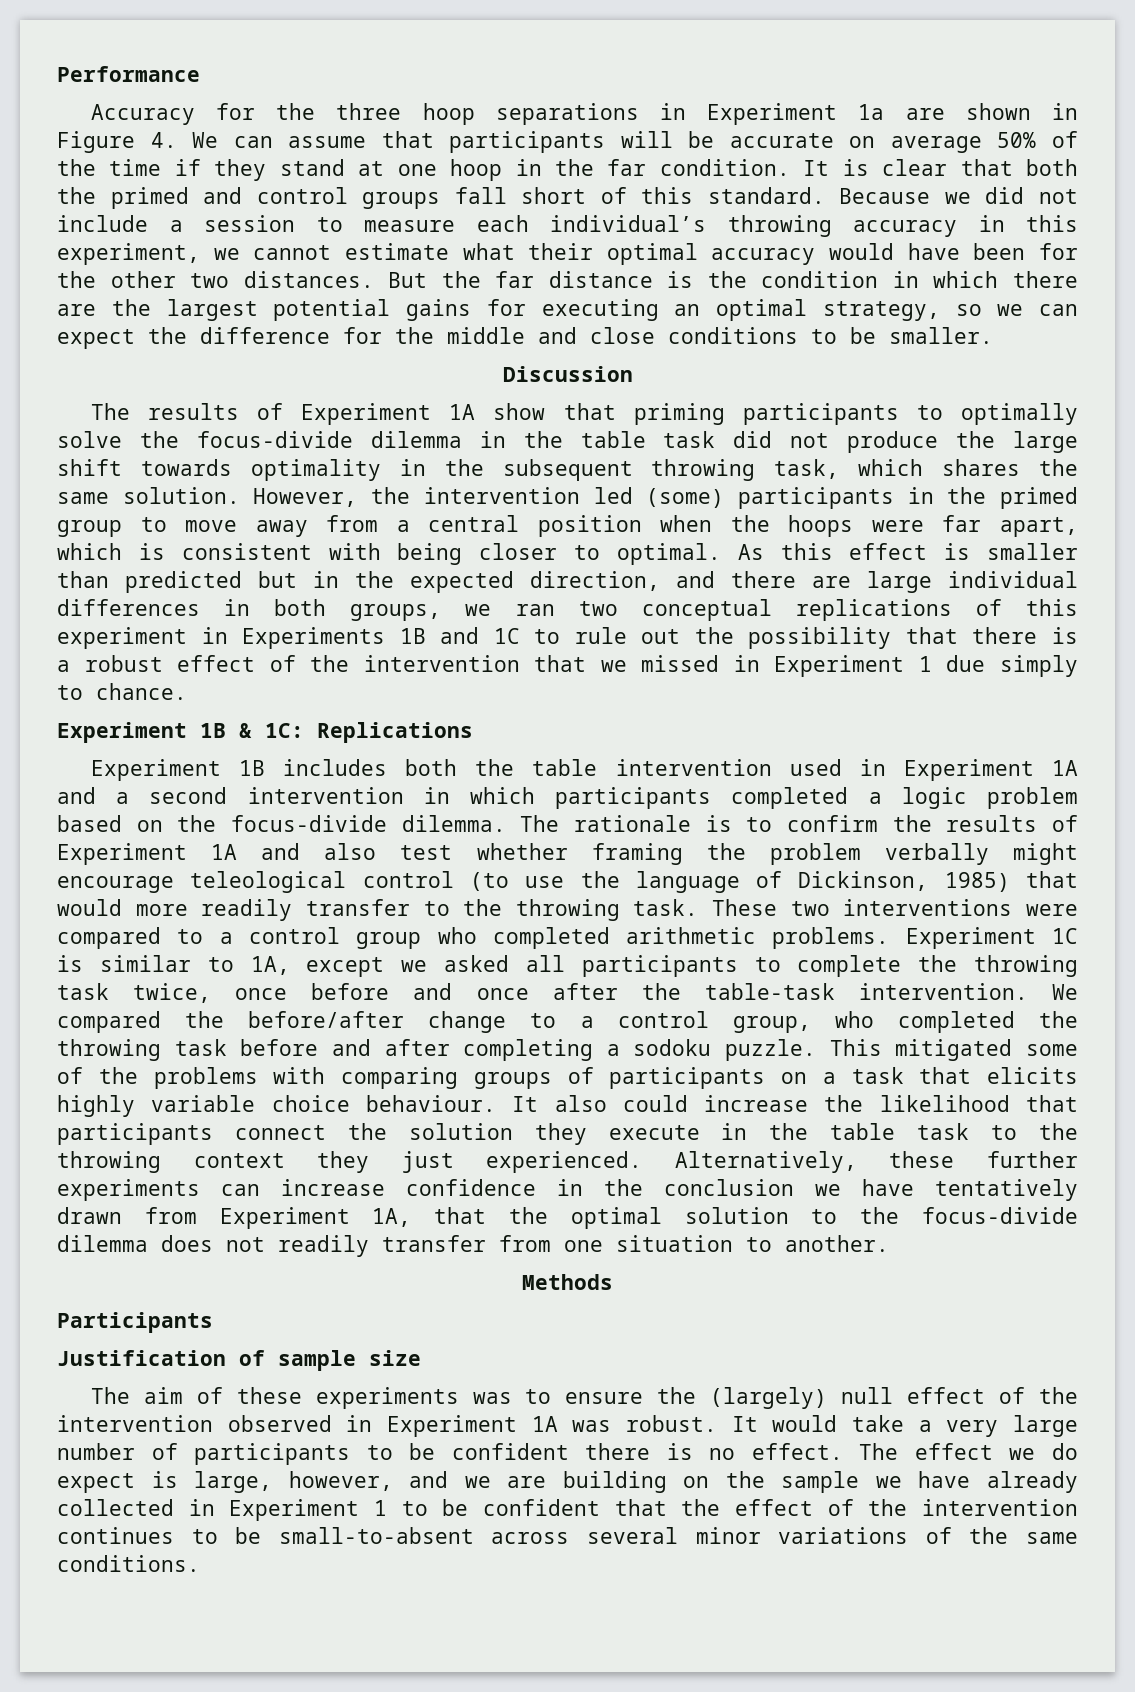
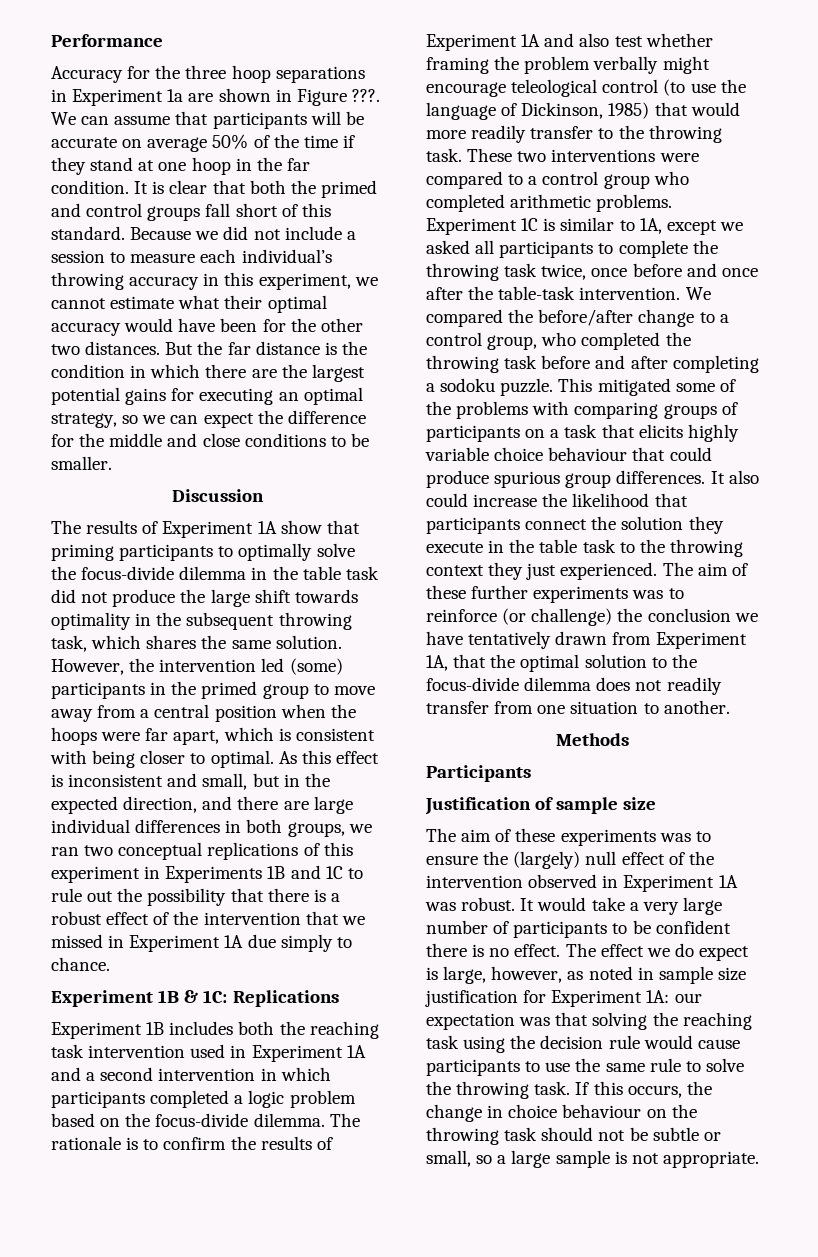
[150,132,177,148] 4. -> [351,89,380,102] ???.
[987,543,1079,560] [57,571,242,593] smaller than predicted -> [68,773,248,790] inconsistent and small,
[918,656,932,672] 1 -> [224,935,244,948] 1A
[532,759,598,776] table -> [309,1021,379,1039] [51,1044,84,1058] reaching task
[365,1095,496,1112] behaviour. -> [548,447,712,461] [426,470,706,488] behaviour that could produce spurious group differences.
[674,1151,1078,1173] [57,1179,583,1201] Alternatively, these further experiments can increase confidence in -> [662,562,748,576] [426,585,684,603] [426,608,613,626] The aim of these further experiments was to reinforce (or challenge)
[409,1471,1078,1493] [57,1499,1078,1521] [57,1527,1078,1544] [57,1555,200,1572] and we are building on the sample we have already collected in Experiment 1 to be confident that the effect of the intervention continues to be small-to-absent across several minor variations of the same conditions. -> [567,966,746,984] [425,990,702,1007] [426,1012,752,1030] [426,1035,740,1053] [426,1058,744,1076] [426,1081,712,1099] [426,1104,697,1122] [426,1127,721,1145] [426,1150,759,1168] as noted in sample size justification for Experiment 1A: our expectation was that solving the reaching task using the decision rule would cause participants to use the same rule to solve the throwing task. If this occurs, the change in choice behaviour on the throwing task should not be subtle or small, so a large sample is not appropriate.

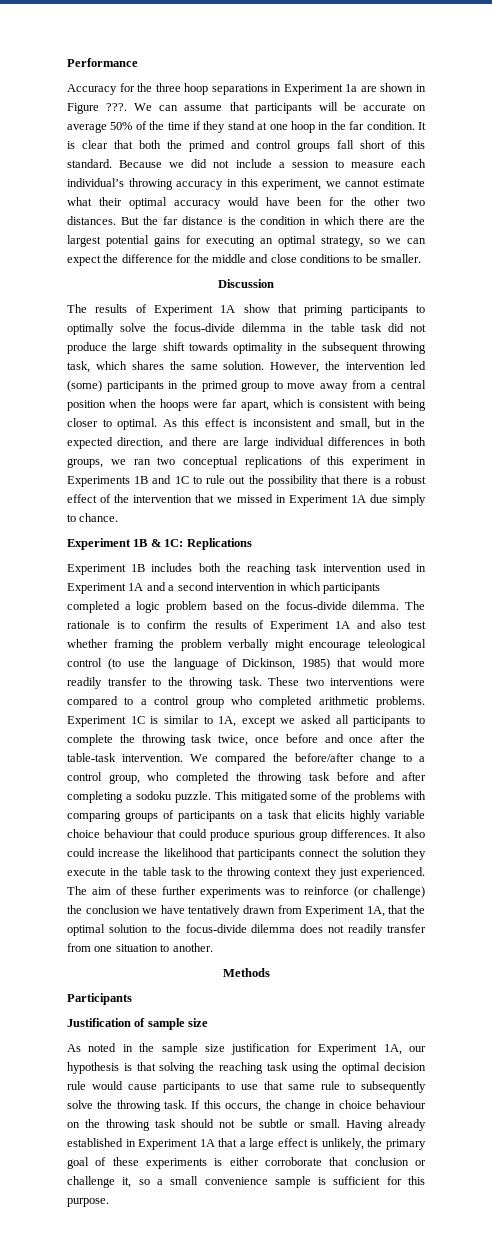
[426,828,711,846] [426,851,714,869] [426,874,738,892] [425,897,722,915] [426,920,731,938] [426,943,750,961] [426,966,584,984] The aim of these experiments was to ensure the (largely) null effect of the intervention observed in Experiment 1A was robust. It would take a very large number of participants to be confident there is no effect. The effect we do expect is large, however, as -> [67,1044,81,1052] As
(654, 973) none -> [139,1043,155,1052] the
[646,990,702,1003] [426,1013,551,1030] 1A: our expectation was -> [383,1044,426,1055] [67,1062,132,1074] 1A, our hypothesis is
(536, 1042) none -> [342,1062,381,1074] optimal
[575,1058,601,1072] the -> [264,1081,283,1090] that
(701, 1066) none -> [361,1081,426,1093] subsequently
[426,1150,759,1168] small, so a large sample is not appropriate. -> [309,1119,426,1131] [67,1138,426,1150] [67,1157,426,1169] [67,1176,426,1188] [67,1198,109,1207] small. Having already established in Experiment 1A that a large effect is unlikely, the primary goal of these experiments is either corroborate that conclusion or challenge it, so a small convenience sample is sufficient for this purpose.

